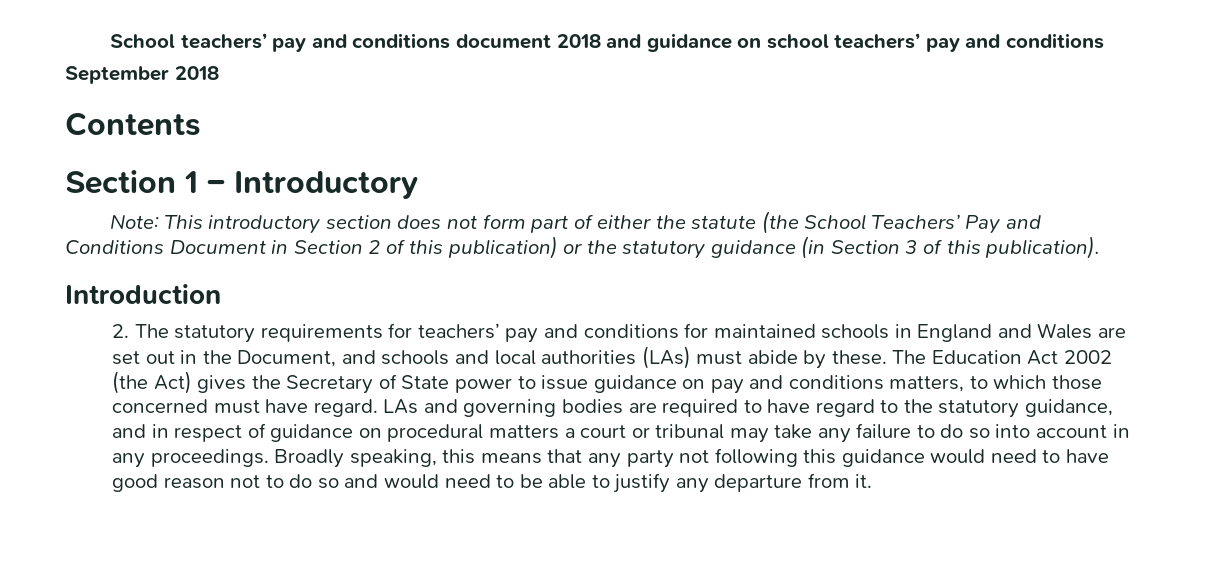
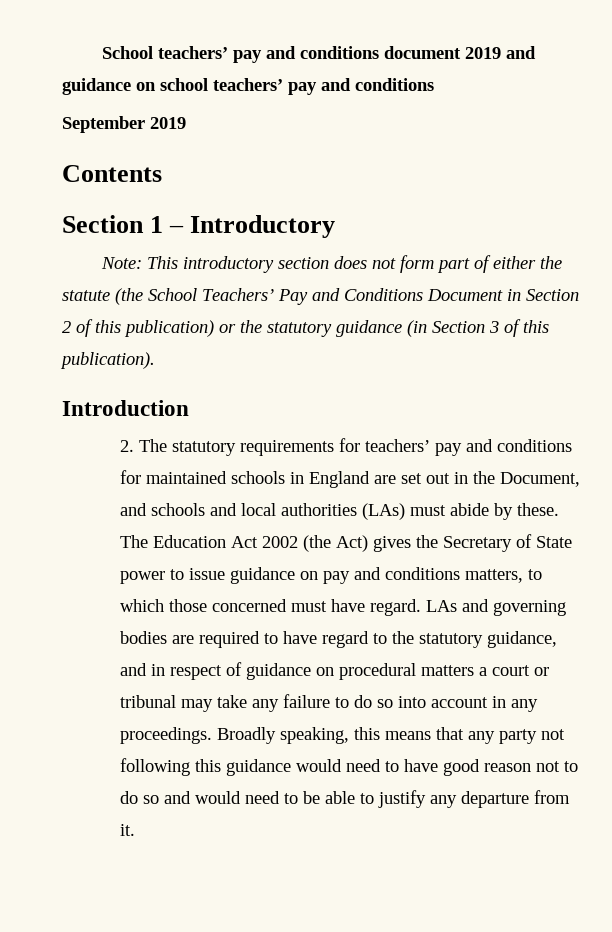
[556,34,601,48] 2018 -> [465,47,502,59] 2019
[174,66,219,80] 2018 -> [150,117,186,129] 2019
[997,323,1093,339] and Wales -> (371, 479) none

